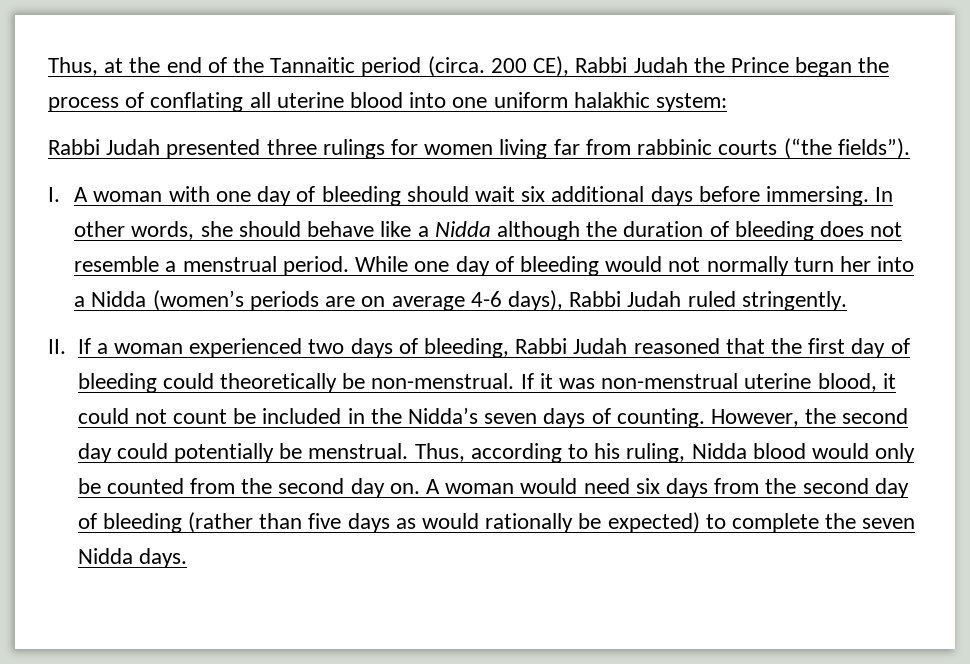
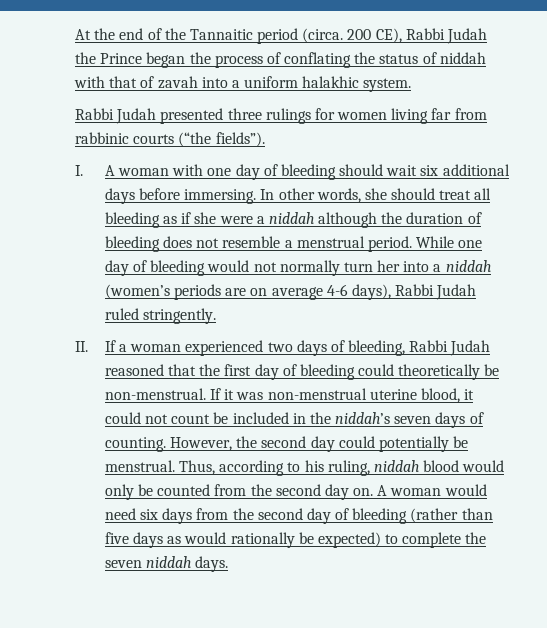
[48,57,124,76] Thus, at -> [75,29,91,40] At
[249,92,488,108] all uterine blood into one -> [354,52,486,64] [74,76,240,89] the status of niddah with that of zavah into a
[656,93,728,112] system: -> [363,78,412,92] system.
[307,221,491,237] behave like a Nidda -> [439,188,492,200] [104,212,314,228] treat all bleeding as if she were a niddah
[91,291,147,307] Nidda -> [445,260,491,272] niddah
[407,407,478,424] Nidda’s -> [335,412,391,424] niddah’s
[691,443,747,459] Nidda -> [373,460,419,472] niddah
[77,548,133,564] Nidda -> [145,556,191,568] niddah

